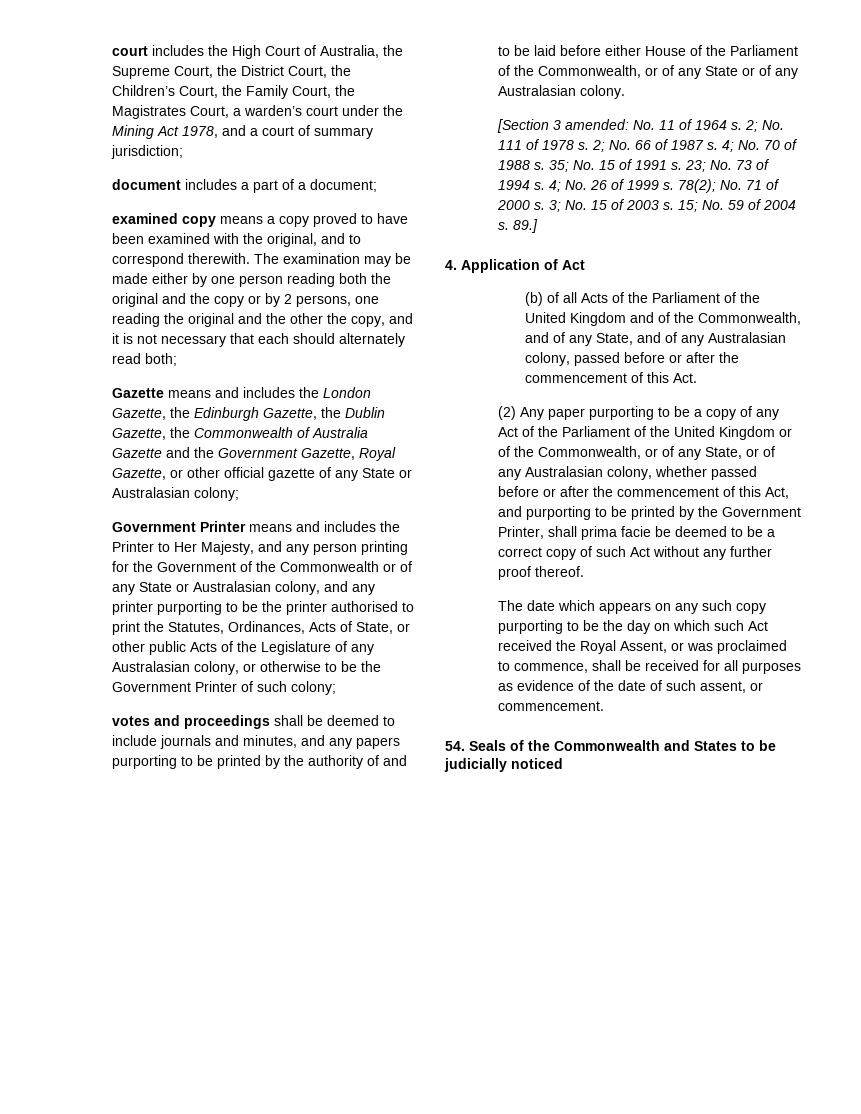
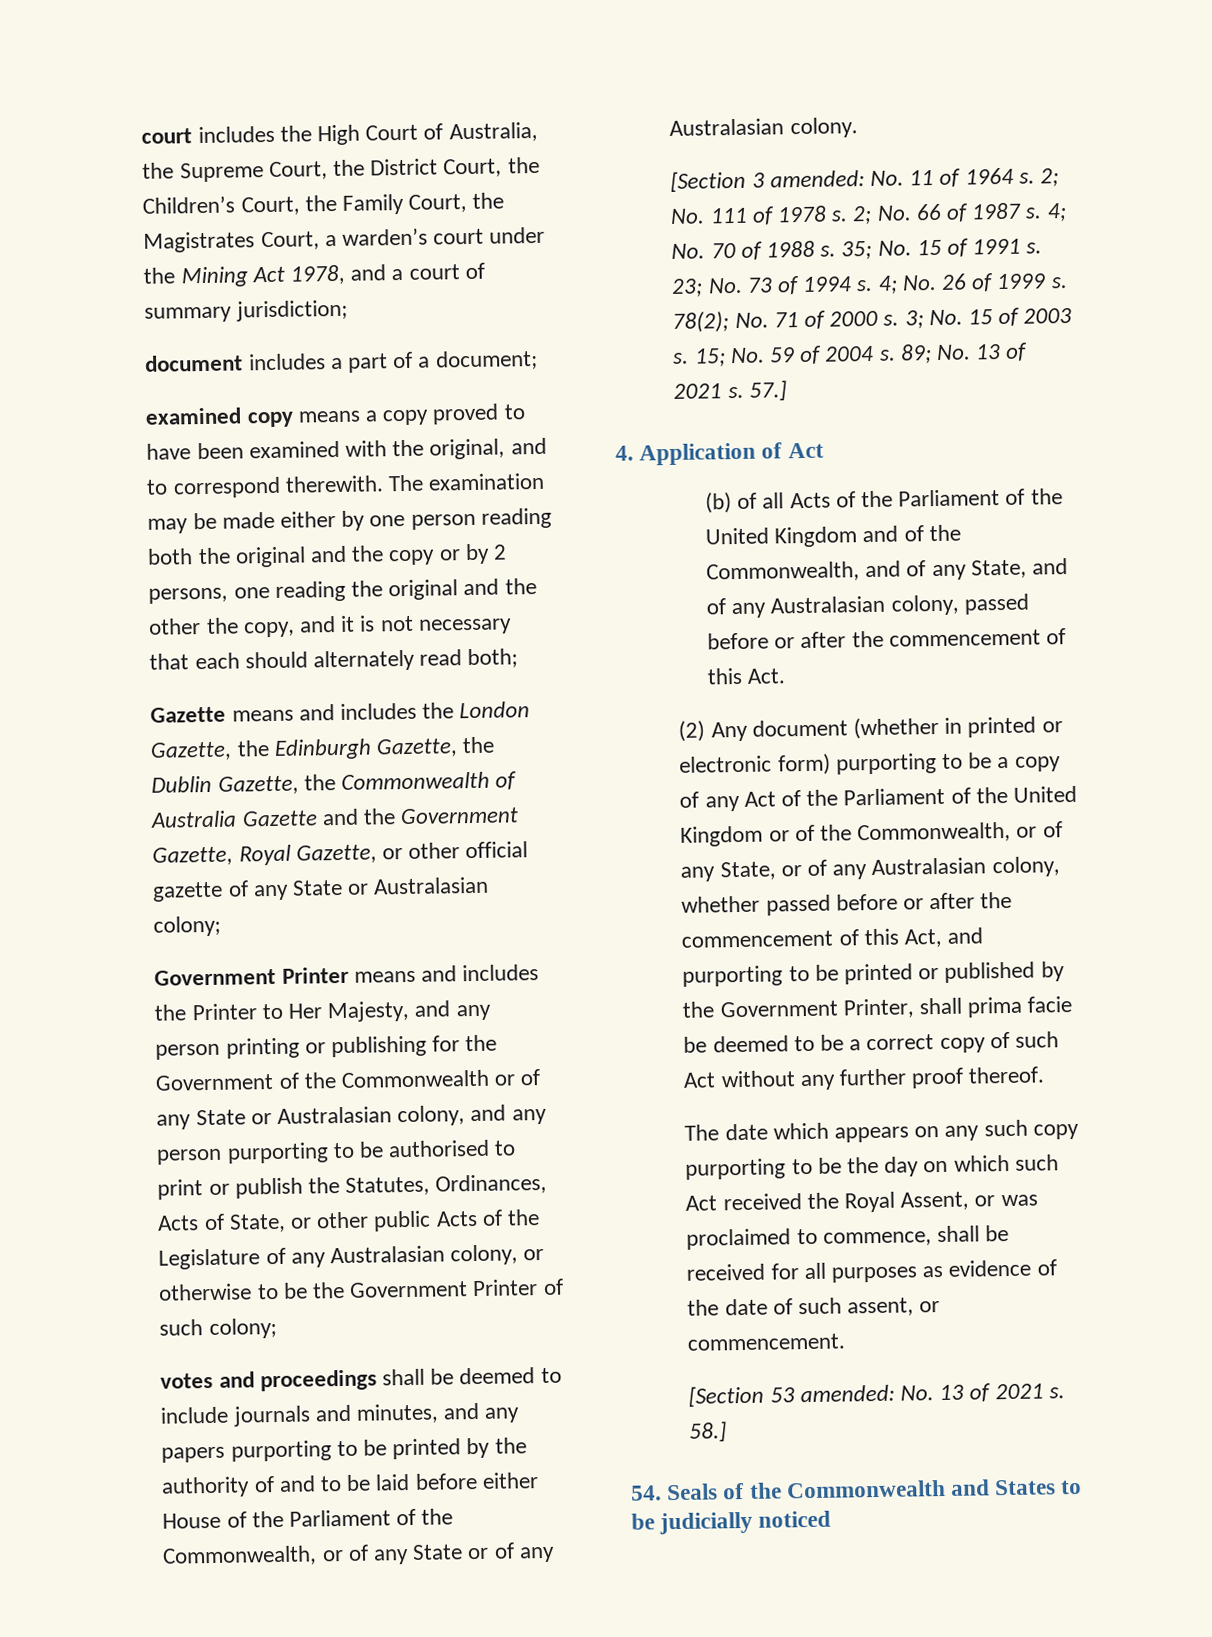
(409, 548) none -> [304,1035,427,1058] or publishing
[112,601,328,615] printer purporting to be the printer -> [156,1141,384,1165] person purporting to be
(141, 628) none -> [208,1177,303,1199] or publish
[513,219,539,233] 89.] -> [899,342,1029,364] [673,380,787,401] 89; No. 13 of 2021 s. 57.]
[548,408,586,420] paper -> [751,716,1063,740] [679,753,831,776] document (whether in printed or electronic form)
(676, 513) none -> [918,961,1036,983] or published
(605, 706) none -> [688,1383,1065,1407] [689,1421,728,1442] // [Section 53 amended: No. 13 of 2021 s. 58.]

